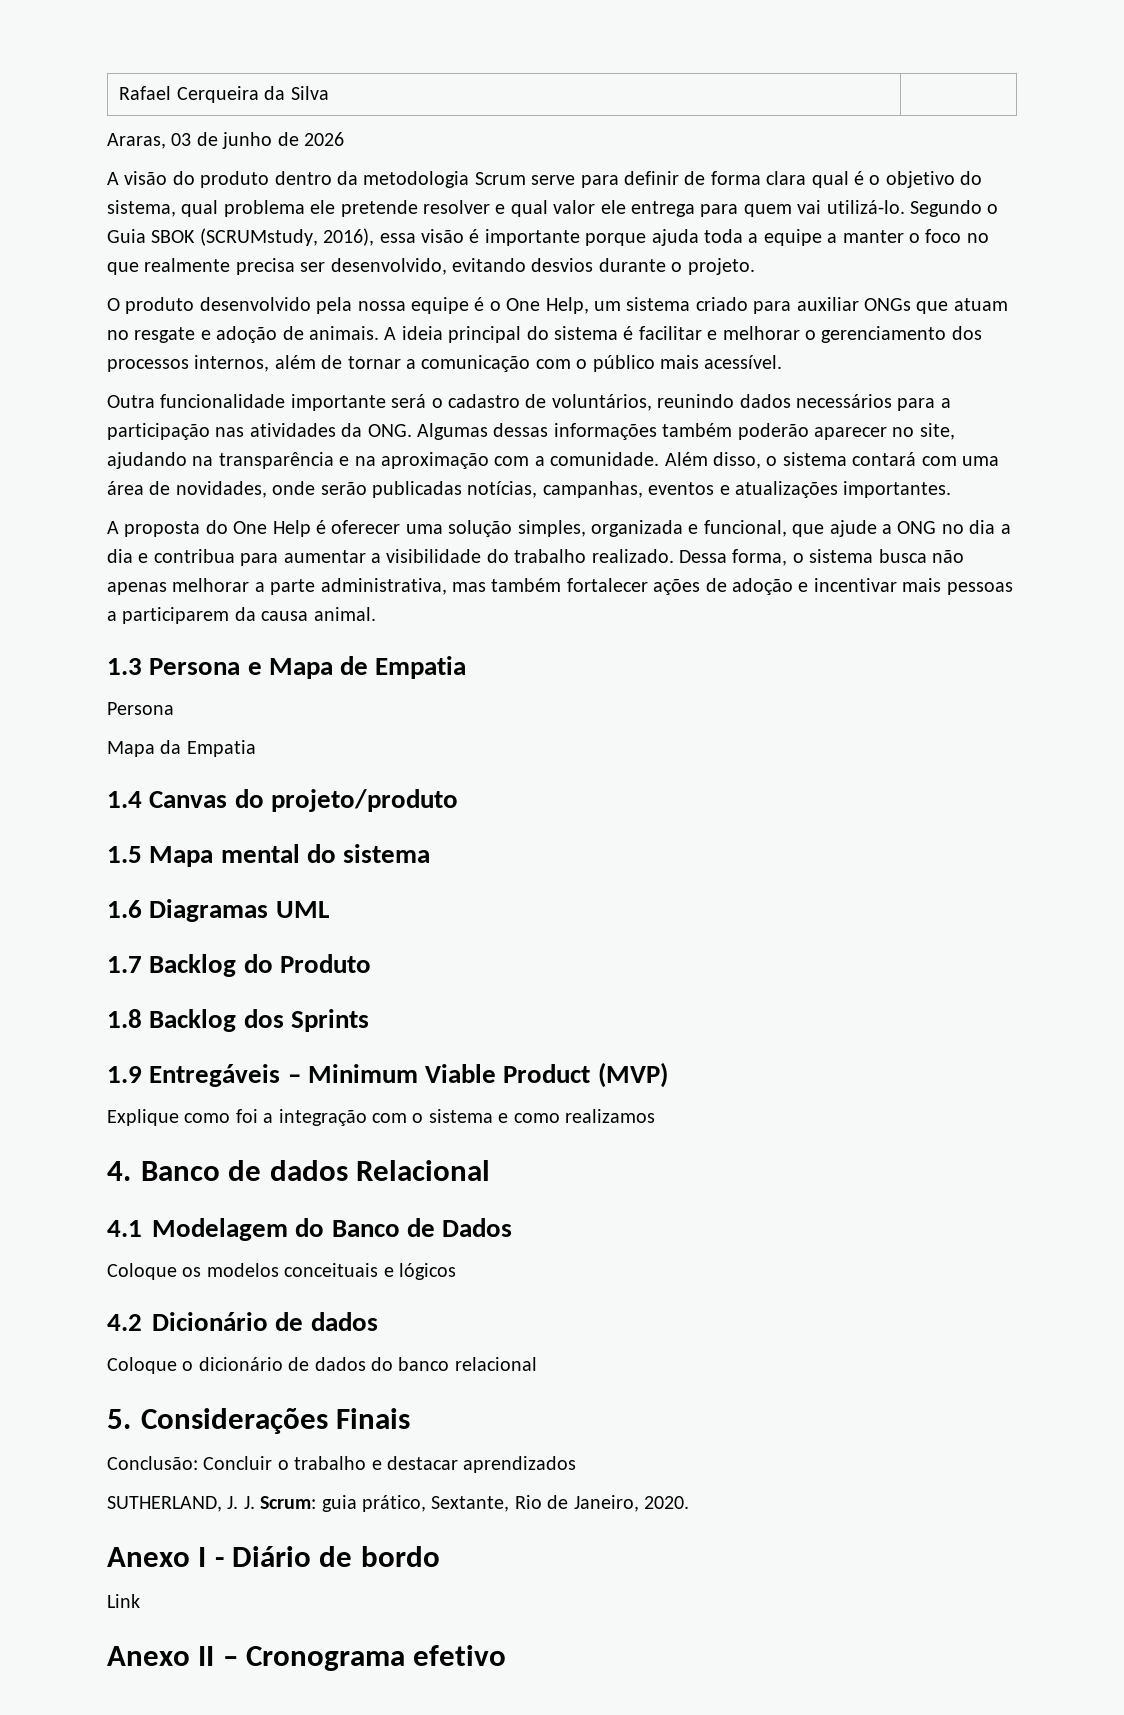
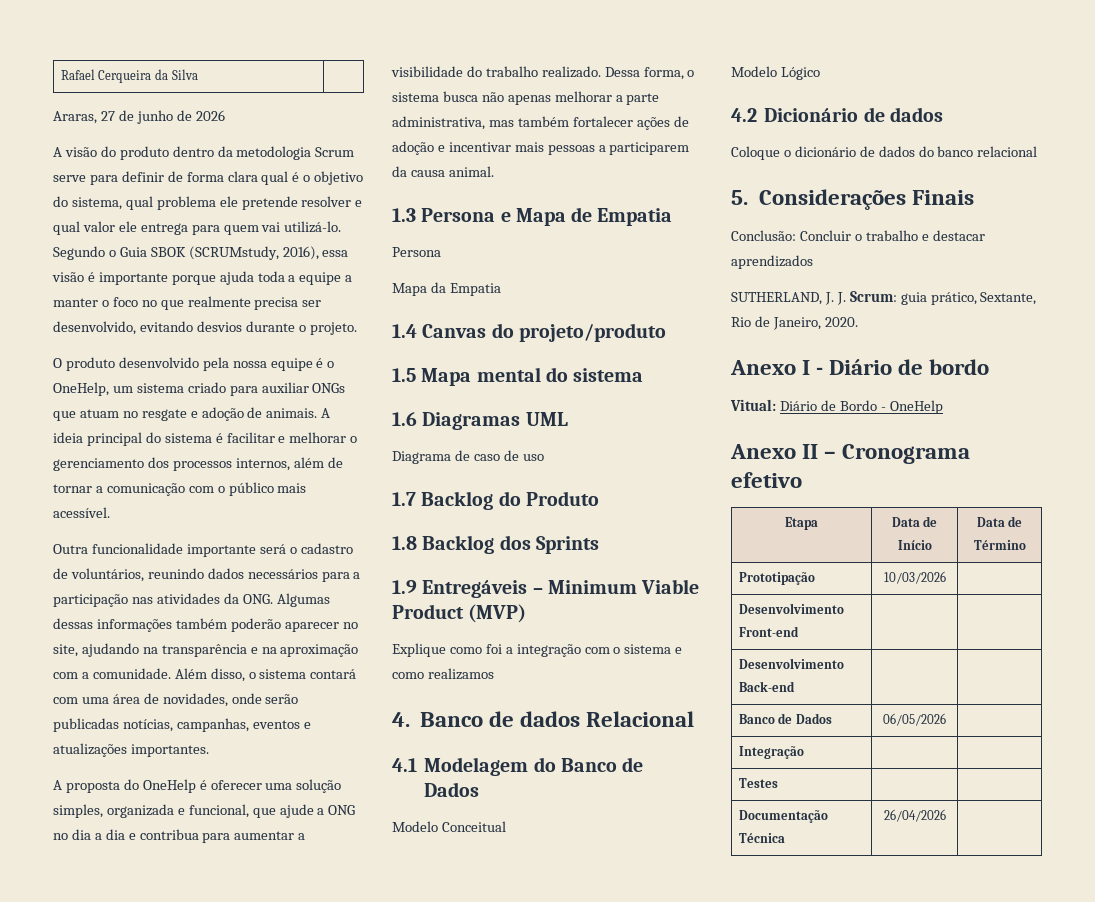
[171,133,192,146] 03 -> [100,111,115,121] 27
[506,297,589,314] One Help, -> [53,382,109,396] OneHelp,
[233,520,311,537] One Help -> [142,779,196,793] OneHelp
(329, 909) none -> [392,450,544,464] // Diagrama de caso de uso
[107,1263,456,1280] Coloque os modelos conceituais e lógicos -> [392,821,506,832] [731,66,820,80] Modelo Conceitual // Modelo Lógico
[107,1594,140,1608] Link -> [730,399,943,414] Vitual: Diário de Bordo - OneHelp
(507, 1655) none -> [785,517,818,530] [891,516,938,527] [897,540,932,550] [976,516,1023,527] [973,540,1026,550] [738,572,815,585] [883,571,946,584] [738,603,844,614] [738,626,799,637] [738,658,844,669] [738,681,795,692] [738,713,832,724] [883,713,946,726] [738,746,804,759] [738,778,778,788] [738,810,828,823] [738,833,785,843] [883,809,946,822] // Etapa | Data de Início | Data de Término // Prototipação | 10/03/2026 | // Desenvolvimento Front-end | | // Desenvolvimento Back-end | | // Banco de Dados | 06/05/2026 | // Integração | | // Testes | | // Documentação Técnica | 26/04/2026 |

